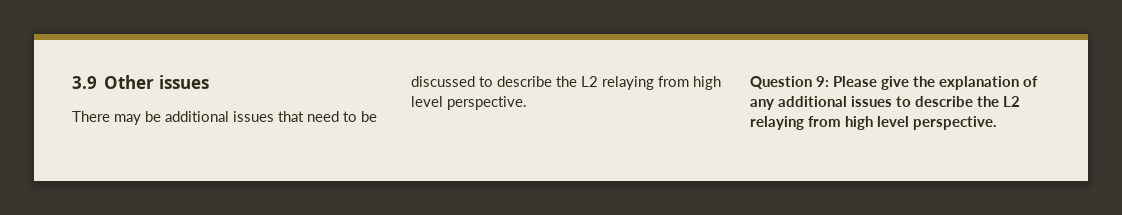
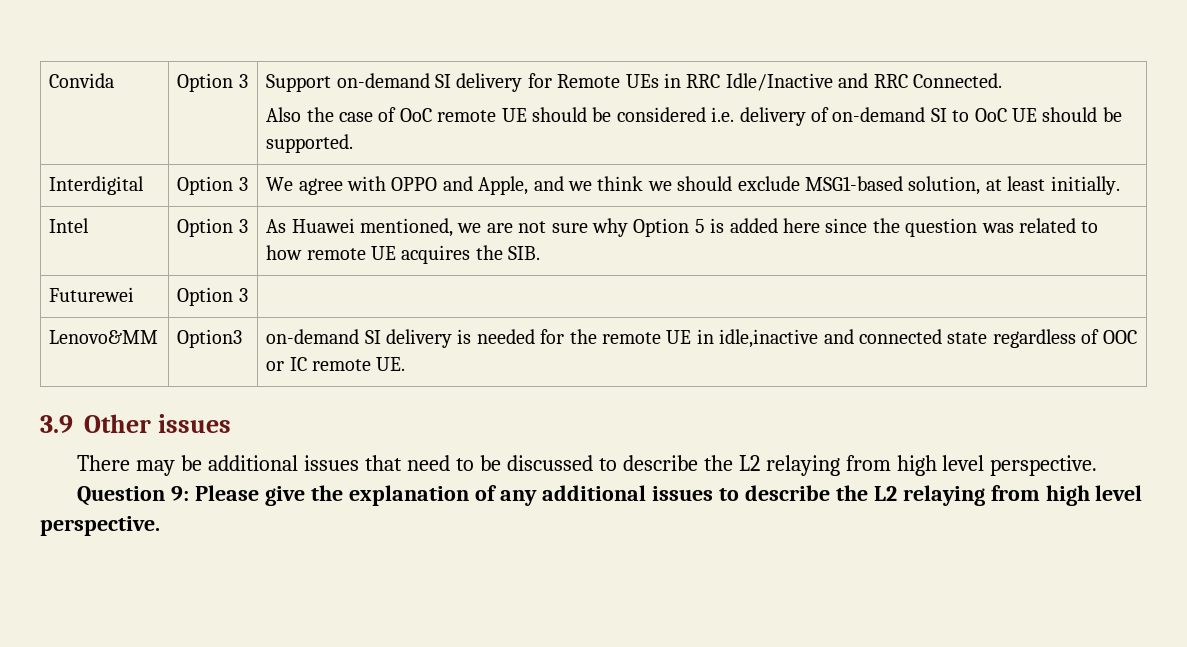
(72, 82) none -> [49,73,115,88] [177,73,248,92] [266,73,1003,92] [266,107,1122,126] [266,134,354,153] [49,176,145,195] [177,176,248,195] [266,176,1120,195] [49,218,90,233] [177,218,248,237] [266,218,1099,237] [266,245,541,264] [49,287,135,302] [177,287,248,306] [49,330,159,344] [177,329,243,348] [266,329,1137,348] [266,357,406,371] Convida | Option 3 | Support on-demand SI delivery for Remote UEs in RRC Idle/Inactive and RRC Connected. // Also the case of OoC remote UE should be considered i.e. delivery of on-demand SI to OoC UE should be supported. // Interdigital | Option 3 | We agree with OPPO and Apple, and we think we should exclude MSG1-based solution, at least initially. // Intel | Option 3 | As Huawei mentioned, we are not sure why Option 5 is added here since the question was related to how remote UE acquires the SIB. // Futurewei | Option 3 | // Lenovo&MM | Option3 | on-demand SI delivery is needed for the remote UE in idle,inactive and connected state regardless of OOC or IC remote UE. //

